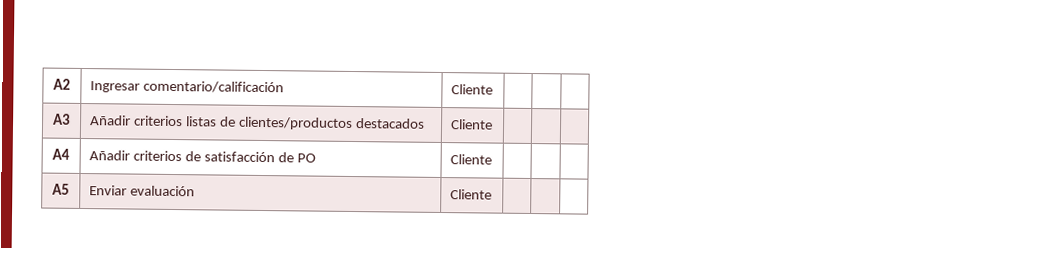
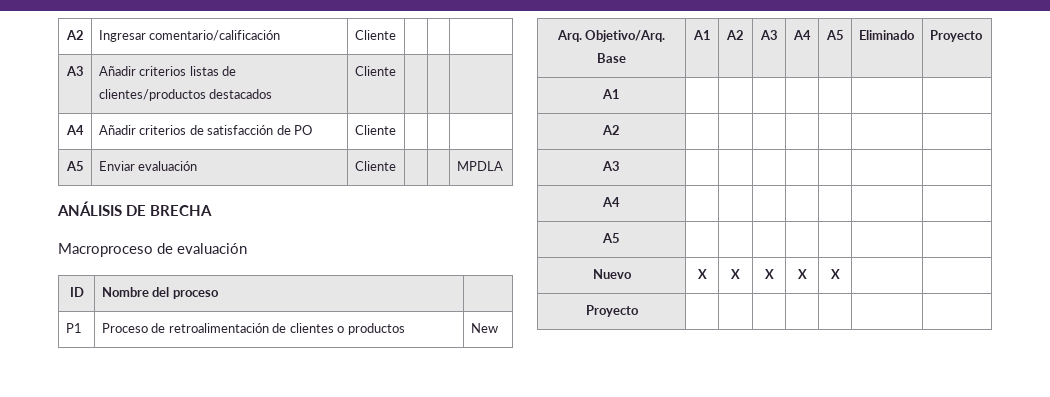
(493, 194) none -> [456,161,503,171] [57,201,212,216] [58,243,247,257] [69,287,84,297] [101,287,219,299] [65,323,82,333] [101,323,405,335] [470,323,498,333] [556,30,666,42] [597,53,626,63] [692,30,711,40] [726,30,744,40] [759,30,778,40] [792,30,811,40] [825,30,844,40] [858,30,915,40] [929,30,983,42] [602,89,620,99] [602,125,620,135] [602,161,620,171] [602,197,620,207] [602,233,620,243] [592,269,632,279] [697,269,707,279] [731,269,740,279] [764,269,774,279] [797,269,807,279] [830,269,840,279] [585,305,639,317] | MPDLA // ANÁLISIS DE BRECHA // Macroproceso de evaluación // ID | Nombre del proceso | // P1 | Proceso de retroalimentación de clientes o productos | New // Arq. Objetivo/Arq. Base | A1 | A2 | A3 | A4 | A5 | Eliminado | Proyecto // A1 | | | | | | | // A2 | | | | | | | // A3 | | | | | | | // A4 | | | | | | | // A5 | | | | | | | // Nuevo | X | X | X | X | X | | // Proyecto | | | | | |

